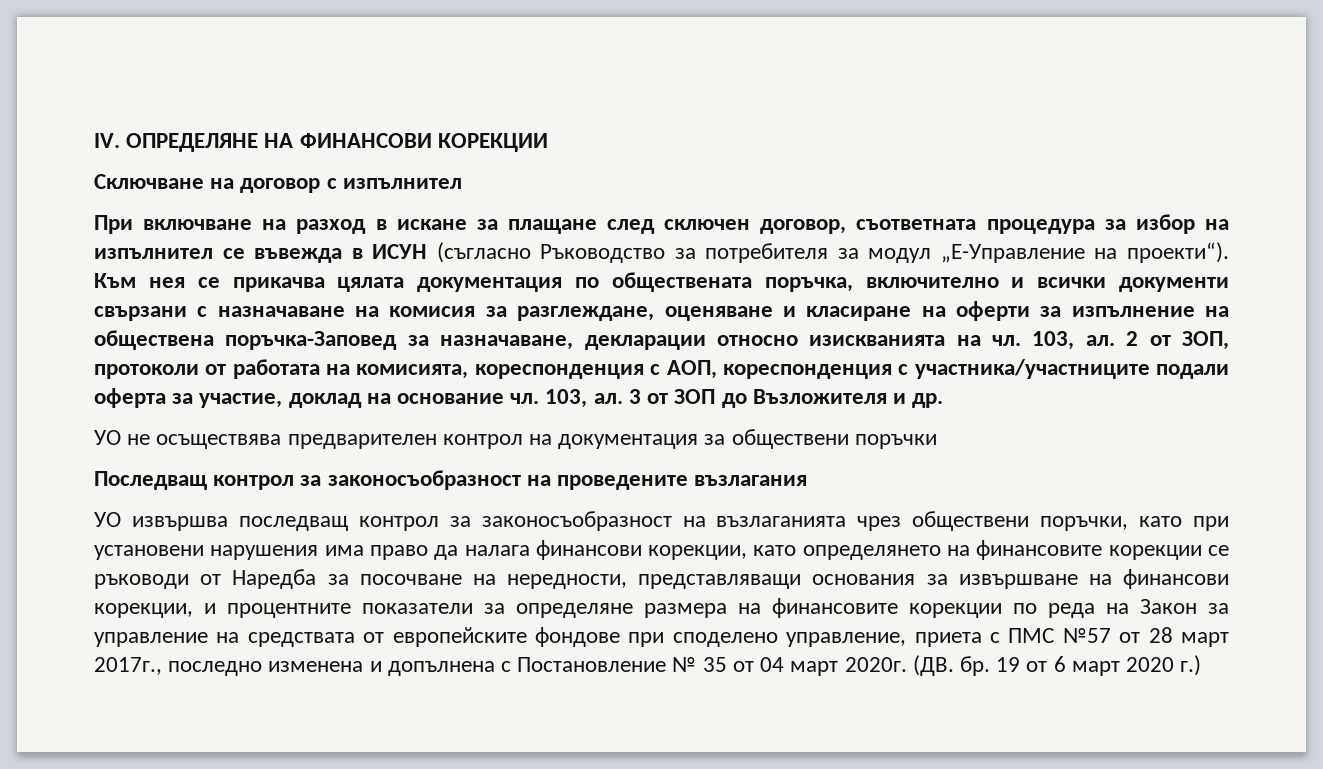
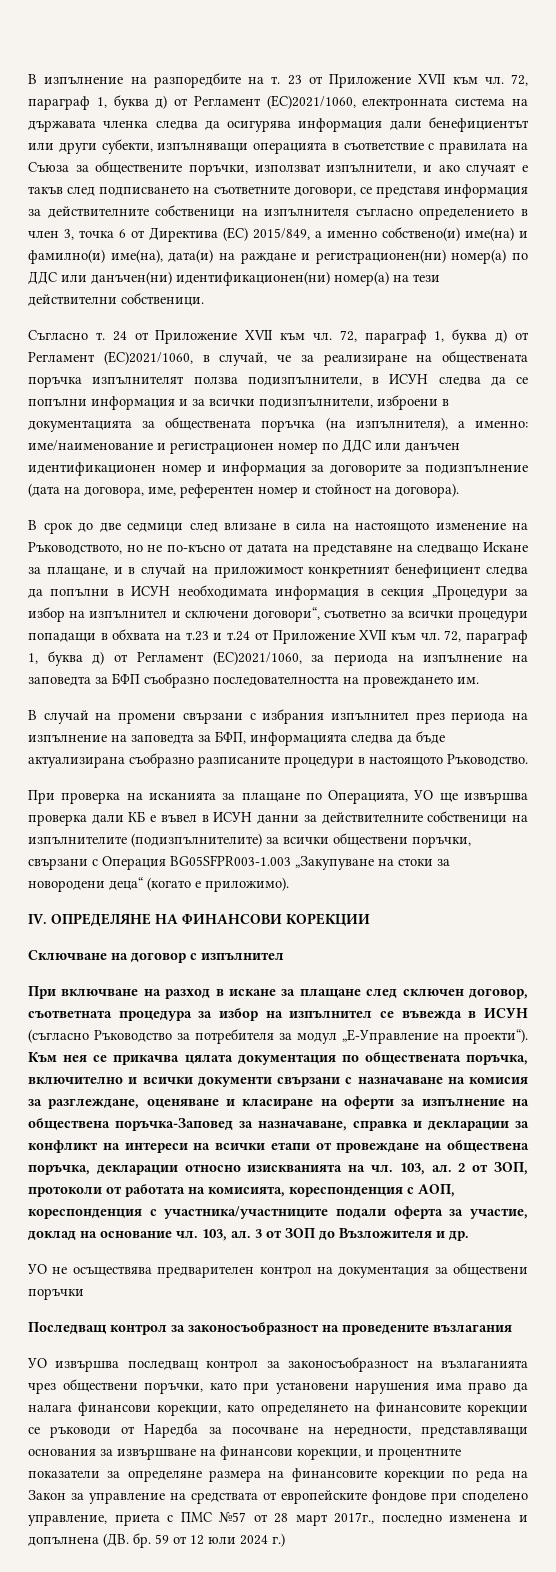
(94, 140) none -> [28,73,528,88] [28,95,528,110] [28,117,529,132] [28,139,528,154] [28,161,528,176] [28,184,528,198] [28,205,528,220] [28,227,528,242] [28,249,528,264] [28,271,440,286] [28,293,204,306] [28,329,530,344] [28,351,528,366] [28,374,528,388] [28,395,449,410] [28,417,529,432] [28,439,460,454] [28,462,528,476] [28,483,459,498] [28,520,528,534] [28,542,529,556] [28,563,528,578] [28,585,528,600] [28,607,528,622] [28,629,528,644] [28,651,528,666] [28,673,479,688] [28,709,528,724] [28,731,445,746] [28,753,528,768] [28,790,528,804] [28,811,528,826] [28,833,471,848] [28,855,450,870] [28,877,289,892] В изпълнение на разпоредбите на т. 23 от Приложение XVII към чл. 72, параграф 1, буква д) от Регламент (ЕС)2021/1060, електронната система на държавата членка следва да осигурява информация дали бенефициентът или други субекти, изпълняващи операцията в съответствие с правилата на Съюза за обществените поръчки, използват изпълнители, и ако случаят е такъв след подписването на съответните договори, се представя информация за действителните собственици на изпълнителя съгласно определението в член 3, точка 6 от Директива (ЕС) 2015/849, а именно собствено(и) име(на) и фамилно(и) име(на), дата(и) на раждане и регистрационен(ни) номер(а) по ДДС или данъчен(ни) идентификационен(ни) номер(а) на тези действителни собственици. // Съгласно т. 24 от Приложение XVII към чл. 72, параграф 1, буква д) от Регламент (ЕС)2021/1060, в случай, че за реализиране на обществената поръчка изпълнителят ползва подизпълнители, в ИСУН следва да се попълни информация и за всички подизпълнители, изброени в документацията за обществената поръчка (на изпълнителя), а именно: име/наименование и регистрационен номер по ДДС или данъчен идентификационен номер и информация за договорите за подизпълнение (дата на договора, име, референтен номер и стойност на договора). // В срок до две седмици след влизане в сила на настоящото изменение на Ръководството, но не по-късно от датата на представяне на следващо Искане за плащане, и в случай на приложимост конкретният бенефициент следва да попълни в ИСУН необходимата информация в секция „Процедури за избор на изпълнител и сключени договори“, съответно за всички процедури попадащи в обхвата на т.23 и т.24 от Приложение XVII към чл. 72, параграф 1, буква д) от Регламент (ЕС)2021/1060, за периода на изпълнение на заповедта за БФП съобразно последователността на провеждането им. // В случай на промени свързани с избрания изпълнител през периода на изпълнение на заповедта за БФП, информацията следва да бъде актуализирана съобразно разписаните процедури в настоящото Ръководство. // При проверка на исканията за плащане по Операцията, УО ще извършва проверка дали КБ е въвел в ИСУН данни за действителните собственици на изпълнителите (подизпълнителите) за всички обществени поръчки, свързани с Операция BG05SFPR003-1.003 „Закупуване на стоки за новородени деца“ (когато е приложимо). //
(574, 342) none -> [353,1121,529,1131] [28,1140,529,1153] [28,1164,90,1175] справка и декларации за конфликт на интереси на всички етапи от провеждане на обществена поръчка,
[501,655,1174,676] с Постановление № 35 от 04 март 2020г. (ДВ. бр. 19 от 6 март 2020 -> [103,1533,268,1548] (ДВ. бр. 59 от 12 юли 2024

